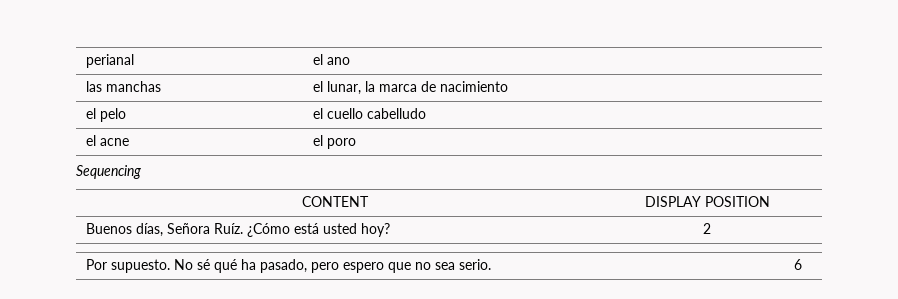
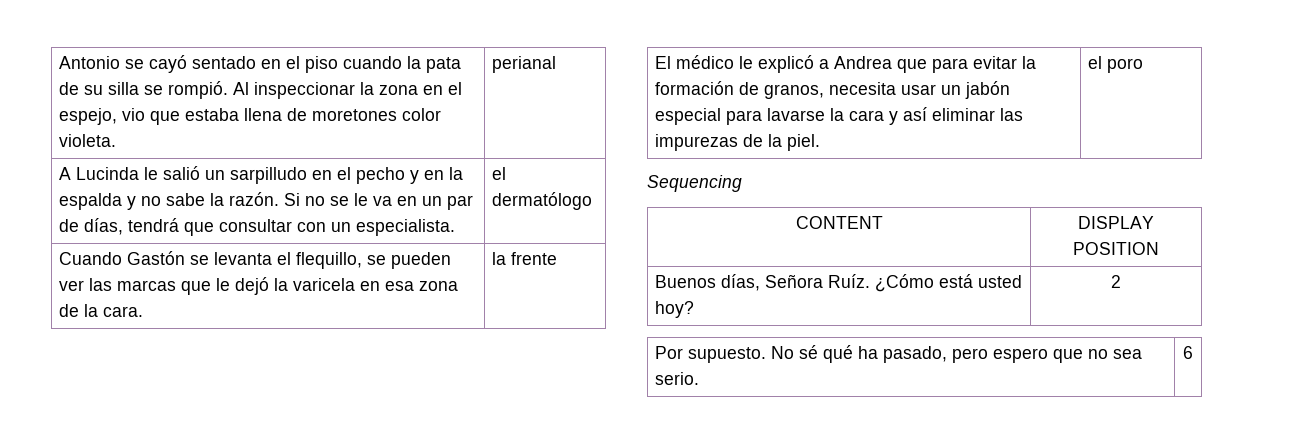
[85,54,134,68] [312,54,350,65] [85,81,161,92] [312,81,508,95] [85,108,126,122] [312,108,426,119] [85,135,129,146] perianal | el ano // las manchas | el lunar, la marca de nacimiento // el pelo | el cuello cabelludo // el acne -> [58,55,461,73] [58,81,462,99] [58,108,441,125] [58,134,116,147] [491,56,556,73] [58,166,463,184] [58,192,473,210] [58,218,455,236] [491,167,506,180] [491,192,592,210] [58,251,451,269] [58,277,458,295] [58,304,143,317] [491,252,557,265] [654,55,1036,73] [654,81,1010,99] [654,107,1023,125] [654,134,820,151] Antonio se cayó sentado en el piso cuando la pata de su silla se rompió. Al inspeccionar la zona en el espejo, vio que estaba llena de moretones color violeta. | perianal // A Lucinda le salió un sarpilludo en el pecho y en la espalda y no sabe la razón. Si no se le va en un par de días, tendrá que consultar con un especialista. | el dermatólogo // Cuando Gastón se levanta el flequillo, se pueden ver las marcas que le dejó la varicela en esa zona de la cara. | la frente // El médico le explicó a Andrea que para evitar la formación de granos, necesita usar un jabón especial para lavarse la cara y así eliminar las impurezas de la piel.

